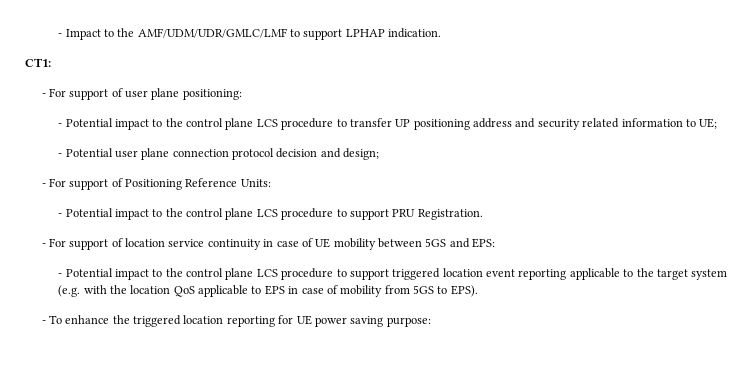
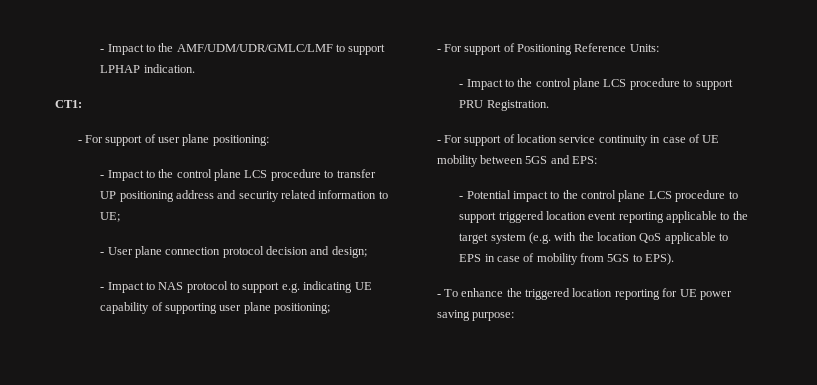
[65,118,149,130] Potential impact -> [107,170,144,181] Impact
[65,148,138,158] Potential user -> [107,247,133,255] User
(380, 154) none -> [100,281,372,293] [100,302,331,314] // - Impact to NAS protocol to support e.g. indicating UE capability of supporting user plane positioning;
[65,208,149,220] Potential impact -> [466,79,503,90] Impact

